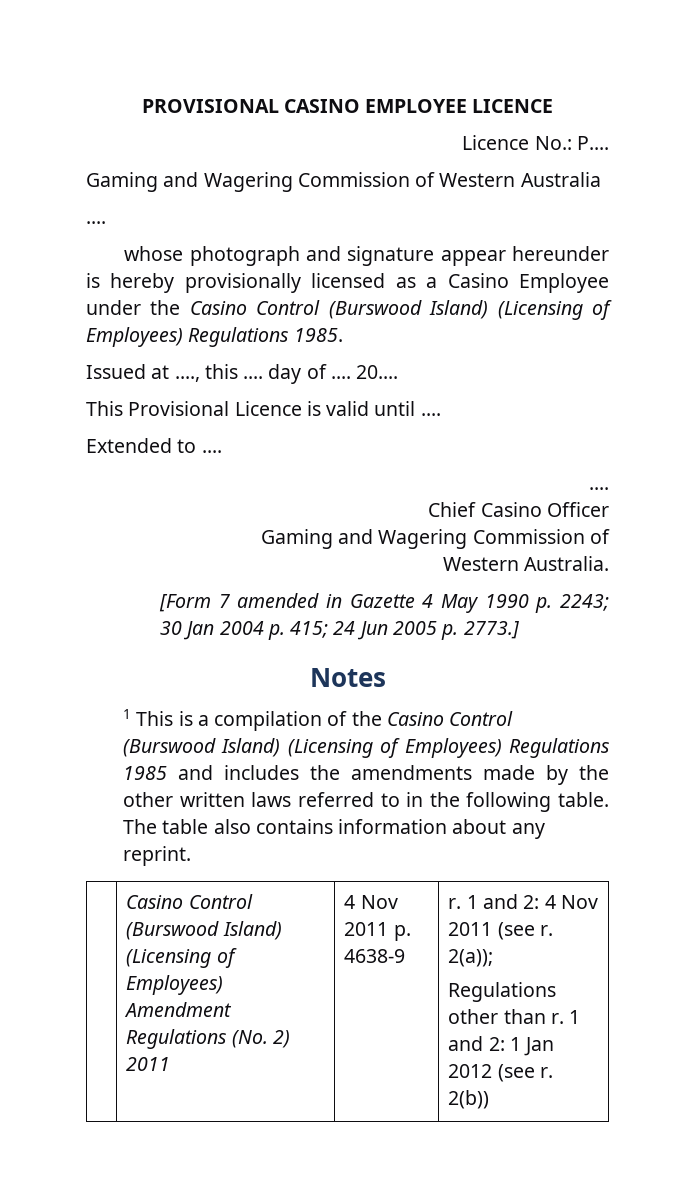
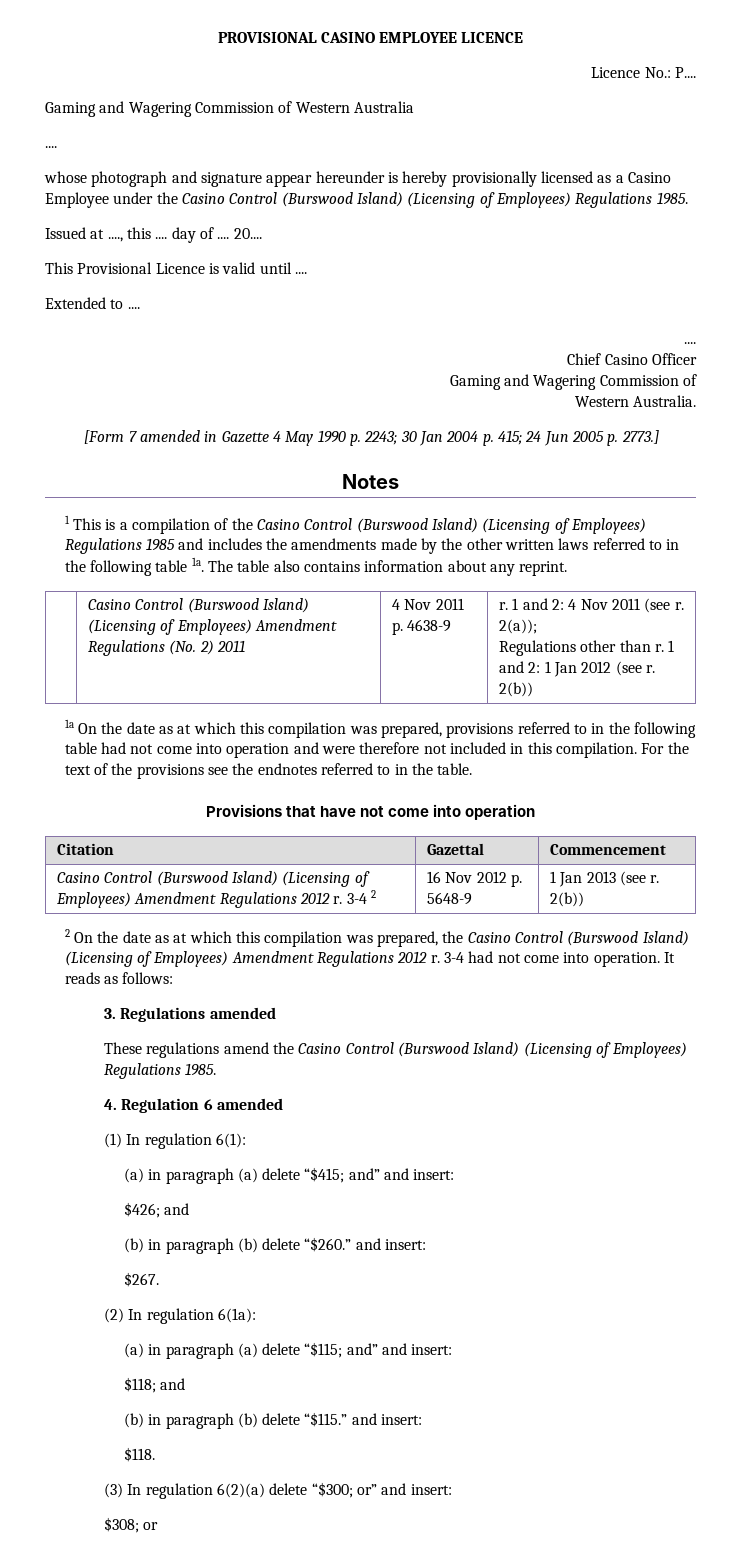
[558,792,609,807] table. -> [155,557,204,572] table 1a.
(490, 1099) none -> [64,719,696,738] [64,742,689,758] [64,763,473,779] [205,804,536,820] [56,843,114,855] [426,843,484,855] [549,844,666,855] [56,871,370,887] [55,890,376,908] [426,871,522,887] [426,892,472,905] [549,871,660,887] [549,892,584,907] [64,929,689,947] [64,951,675,967] [64,972,174,984] [104,1007,276,1022] [104,1042,688,1058] [104,1063,217,1079] [104,1098,284,1113] [104,1133,247,1149] [123,1167,455,1184] [123,1202,190,1218] [123,1237,427,1254] [123,1272,159,1287] [104,1308,257,1324] [123,1342,453,1359] [123,1377,186,1393] [123,1412,423,1429] [123,1447,155,1462] [104,1482,452,1499] [104,1517,159,1533] // 1a On the date as at which this compilation was prepared, provisions referred to in the following table had not come into operation and were therefore not included in this compilation. For the text of the provisions see the endnotes referred to in the table. // Provisions that have not come into operation // Citation | Gazettal | Commencement // Casino Control (Burswood Island) (Licensing of Employees) Amendment Regulations 2012 r. 3-4 2 | 16 Nov 2012 p. 5648-9 | 1 Jan 2013 (see r. 2(b)) // 2 On the date as at which this compilation was prepared, the Casino Control (Burswood Island) (Licensing of Employees) Amendment Regulations 2012 r. 3-4 had not come into operation. It reads as follows: // 3. Regulations amended // These regulations amend the Casino Control (Burswood Island) (Licensing of Employees) Regulations 1985. // 4. Regulation 6 amended // (1) In regulation 6(1): // (a) in paragraph (a) delete “$415; and” and insert: // $426; and // (b) in paragraph (b) delete “$260.” and insert: // $267. // (2) In regulation 6(1a): // (a) in paragraph (a) delete “$115; and” and insert: // $118; and // (b) in paragraph (b) delete “$115.” and insert: // $118. // (3) In regulation 6(2)(a) delete “$300; or” and insert: // $308; or

